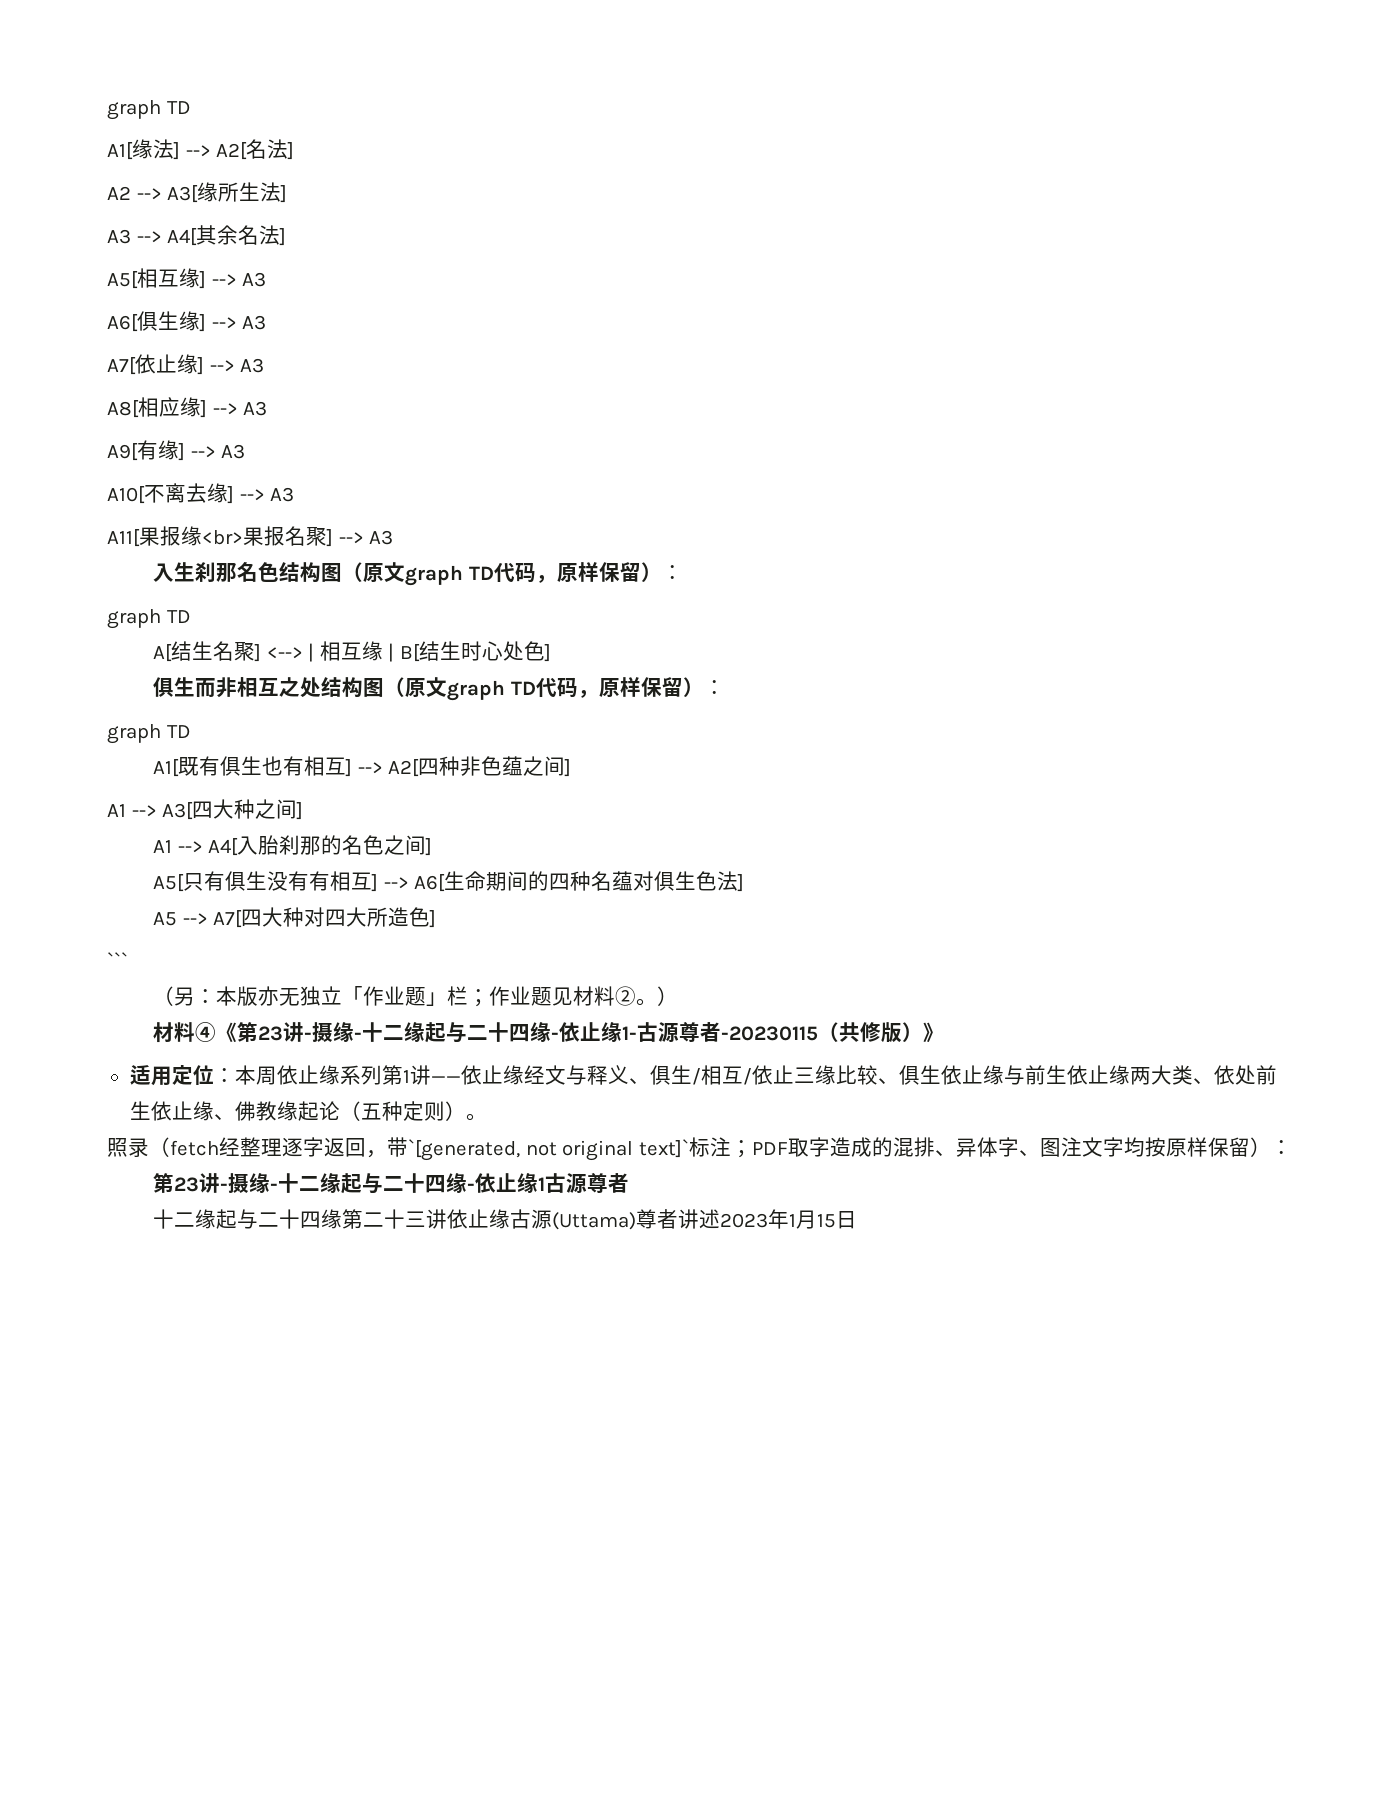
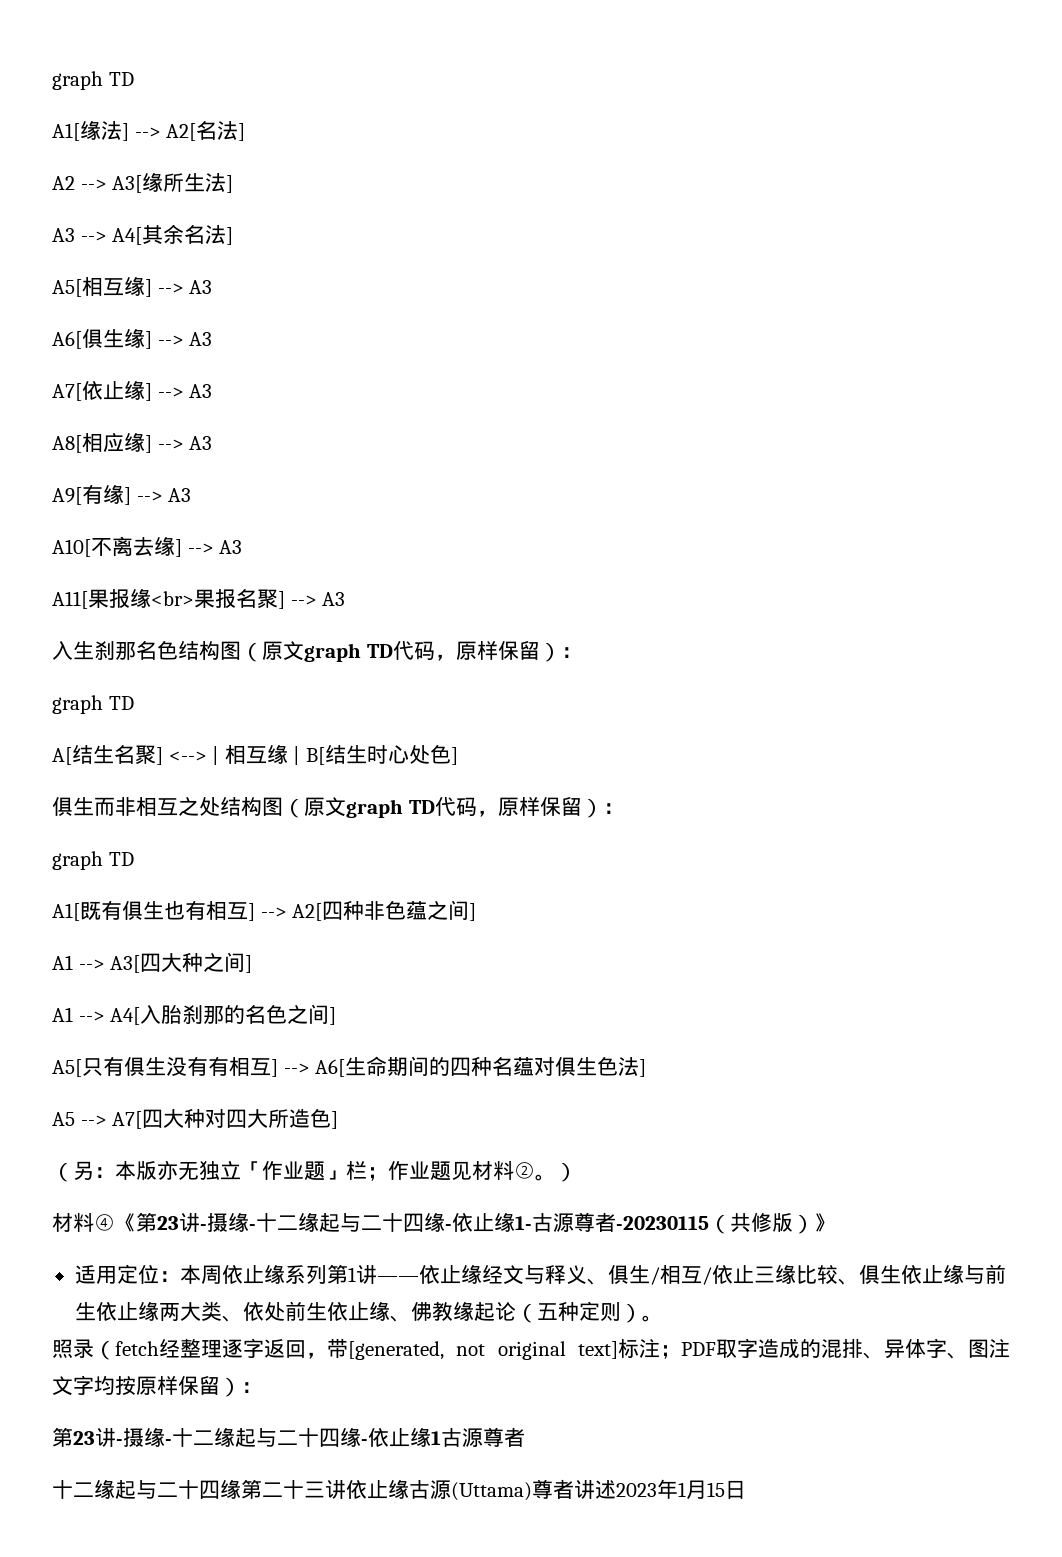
[107,952,128,968] // ``` -> (339, 1120) none
[408,1139,520,1161] `[generated, -> [348,1341,444,1360] [generated,
[638,1139,689,1158] text]` -> [578,1341,618,1359] text]

